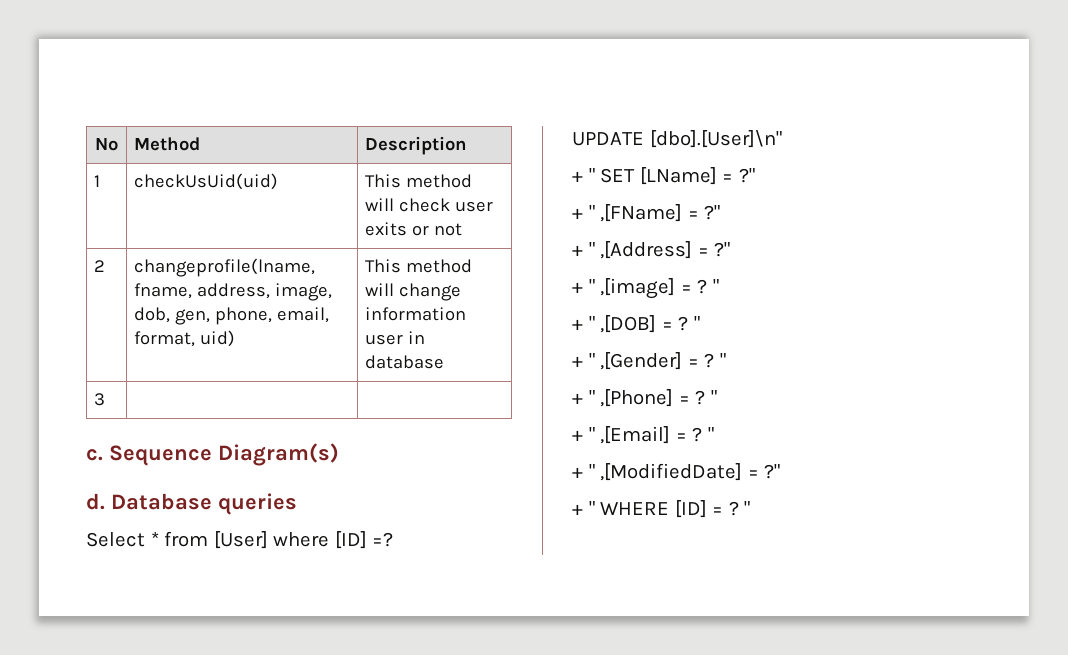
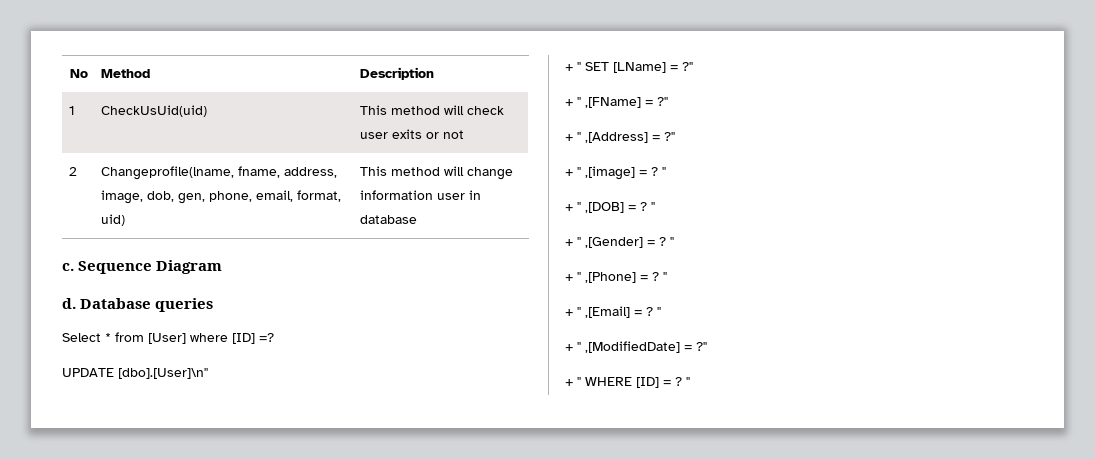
[134,173,279,190] checkUsUid(uid) -> [100,105,207,117] CheckUsUid(uid)
[134,258,316,277] changeprofile(lname, -> [100,166,234,180] Changeprofile(lname,
[94,393,106,406] // 3 | | -> (417, 219) none
[218,443,339,466] Diagram(s) -> [156,260,223,274] Diagram

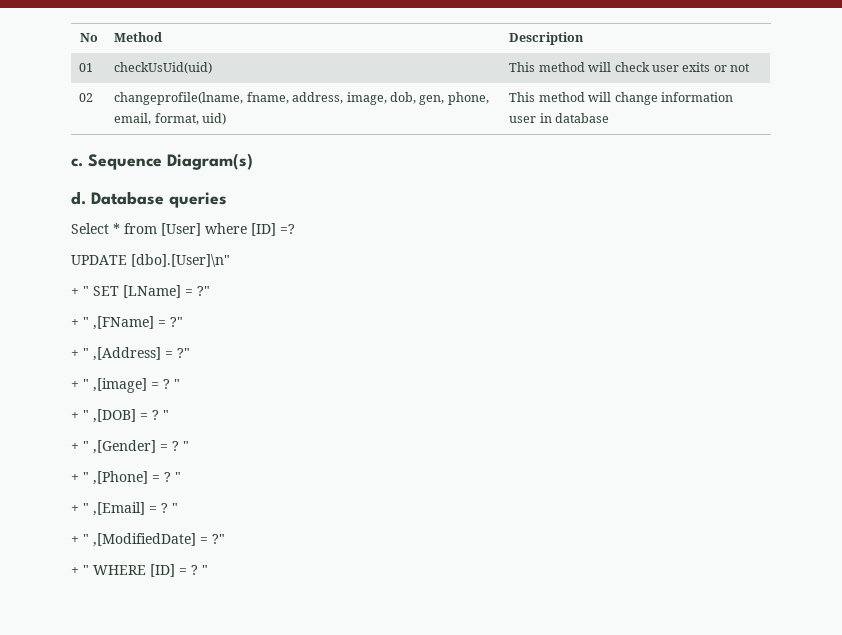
[68,106,75,115] [100,105,207,117] 1 | CheckUsUid(uid) -> [79,63,94,72] [114,62,213,74] 01 | checkUsUid(uid)
[68,167,77,176] [100,166,234,180] 2 | Changeprofile(lname, -> [79,93,94,102] [114,92,244,105] 02 | changeprofile(lname,
[156,260,223,274] Diagram -> [167,153,253,170] Diagram(s)

